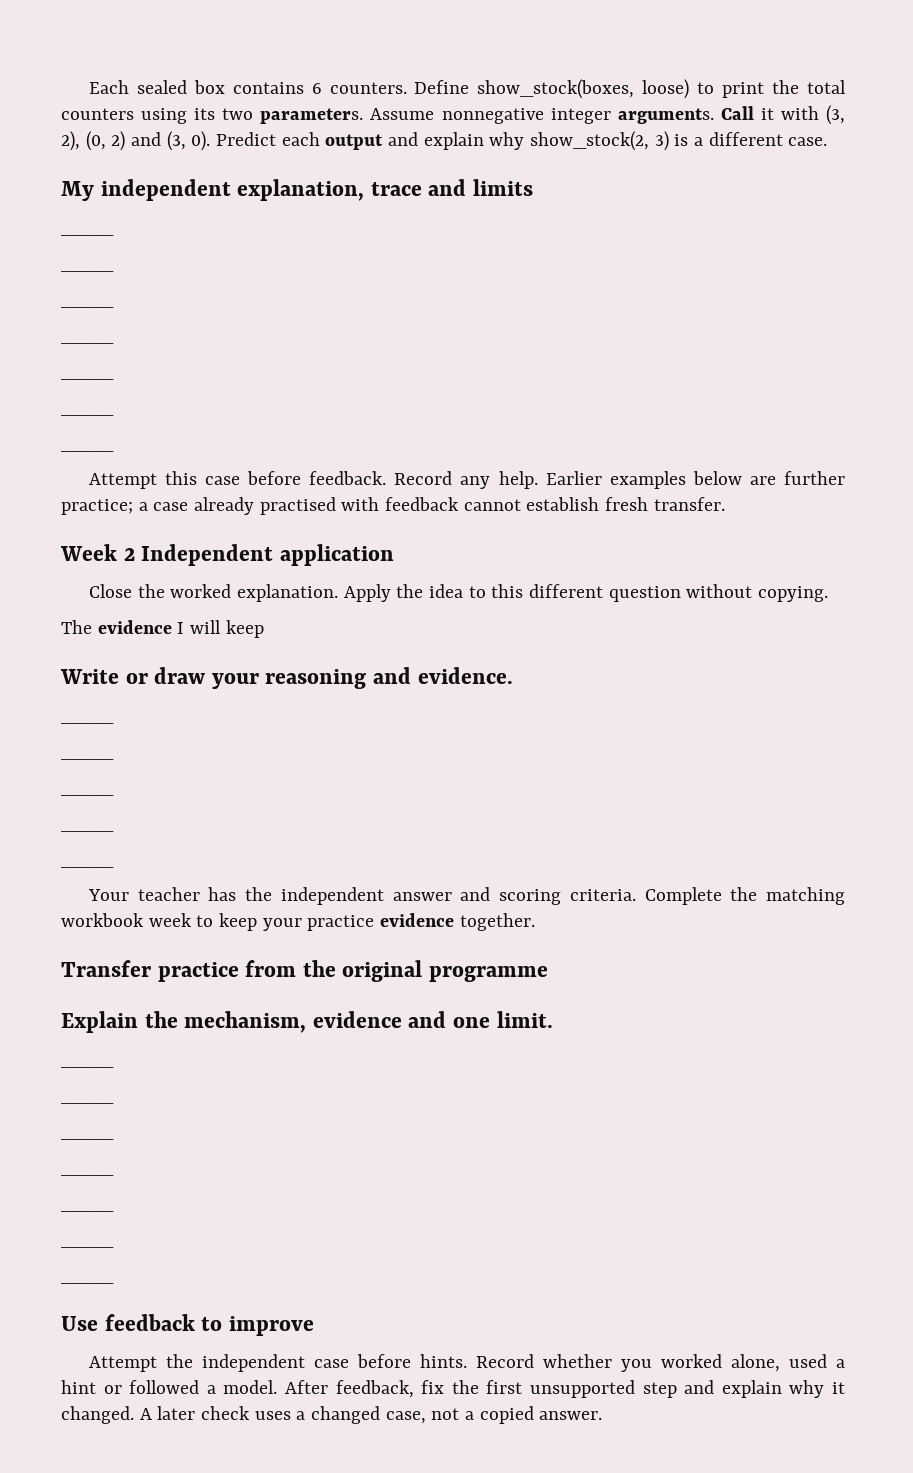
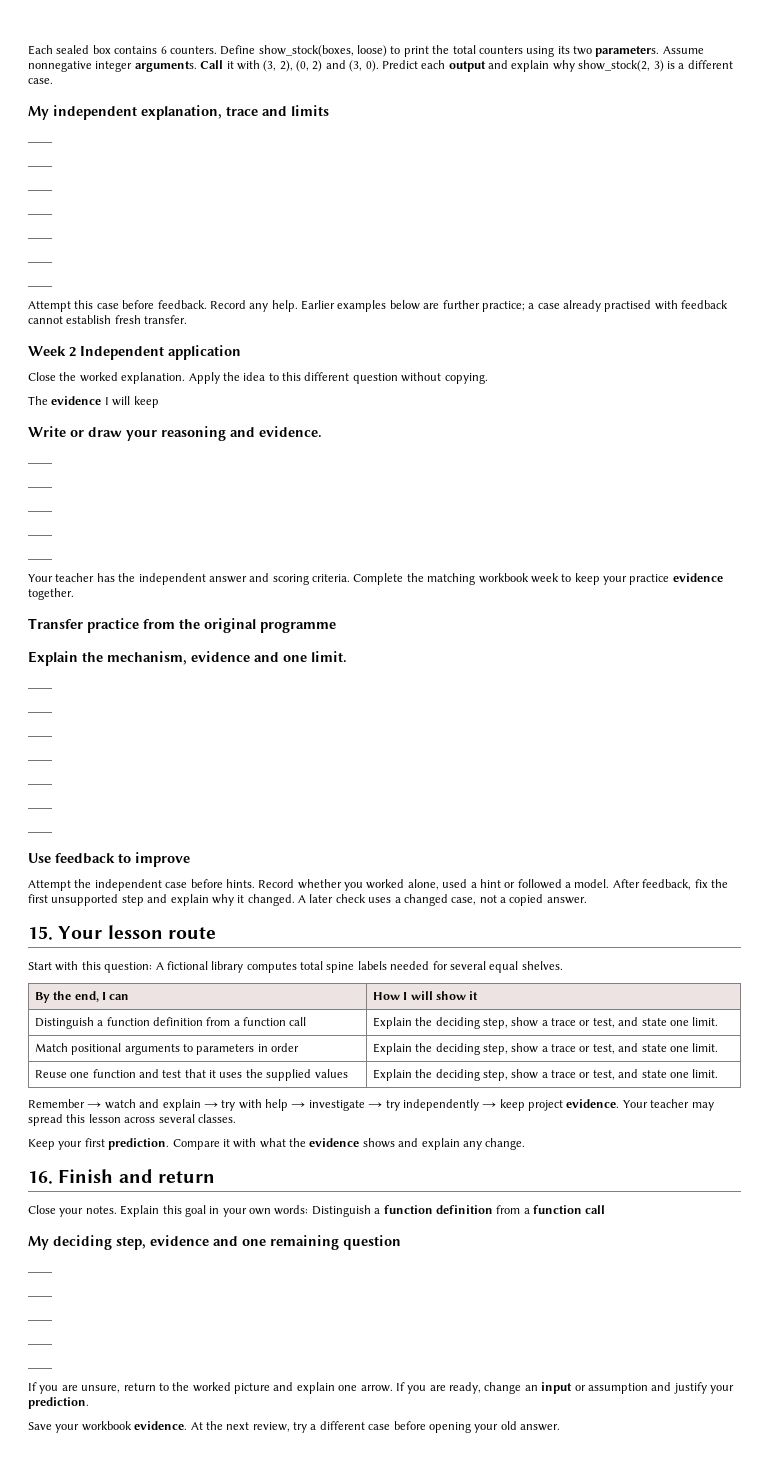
(603, 1415) none -> [28,925,216,940] [28,961,563,973] [34,991,130,1003] [372,991,479,1000] [34,1017,307,1029] [372,1017,719,1029] [34,1043,300,1055] [372,1043,719,1055] [34,1069,348,1081] [372,1069,719,1081] [28,1099,714,1111] [28,1114,236,1126] [28,1138,526,1150] [28,1169,215,1184] [28,1205,606,1217] [28,1235,401,1250] [28,1271,53,1273] [28,1295,53,1297] [28,1319,53,1321] [28,1343,53,1345] [28,1367,53,1369] [28,1382,734,1394] [28,1397,89,1409] [28,1421,560,1433] // 15. Your lesson route // Start with this question: A fictional library computes total spine labels needed for several equal shelves. // By the end, I can | How I will show it // Distinguish a function definition from a function call | Explain the deciding step, show a trace or test, and state one limit. // Match positional arguments to parameters in order | Explain the deciding step, show a trace or test, and state one limit. // Reuse one function and test that it uses the supplied values | Explain the deciding step, show a trace or test, and state one limit. // Remember → watch and explain → try with help → investigate → try independently → keep project evidence. Your teacher may spread this lesson across several classes. // Keep your first prediction. Compare it with what the evidence shows and explain any change. // 16. Finish and return // Close your notes. Explain this goal in your own words: Distinguish a function definition from a function call // My deciding step, evidence and one remaining question // ____ // ____ // ____ // ____ // ____ // If you are unsure, return to the worked picture and explain one arrow. If you are ready, change an input or assumption and justify your prediction. // Save your workbook evidence. At the next review, try a different case before opening your old answer.

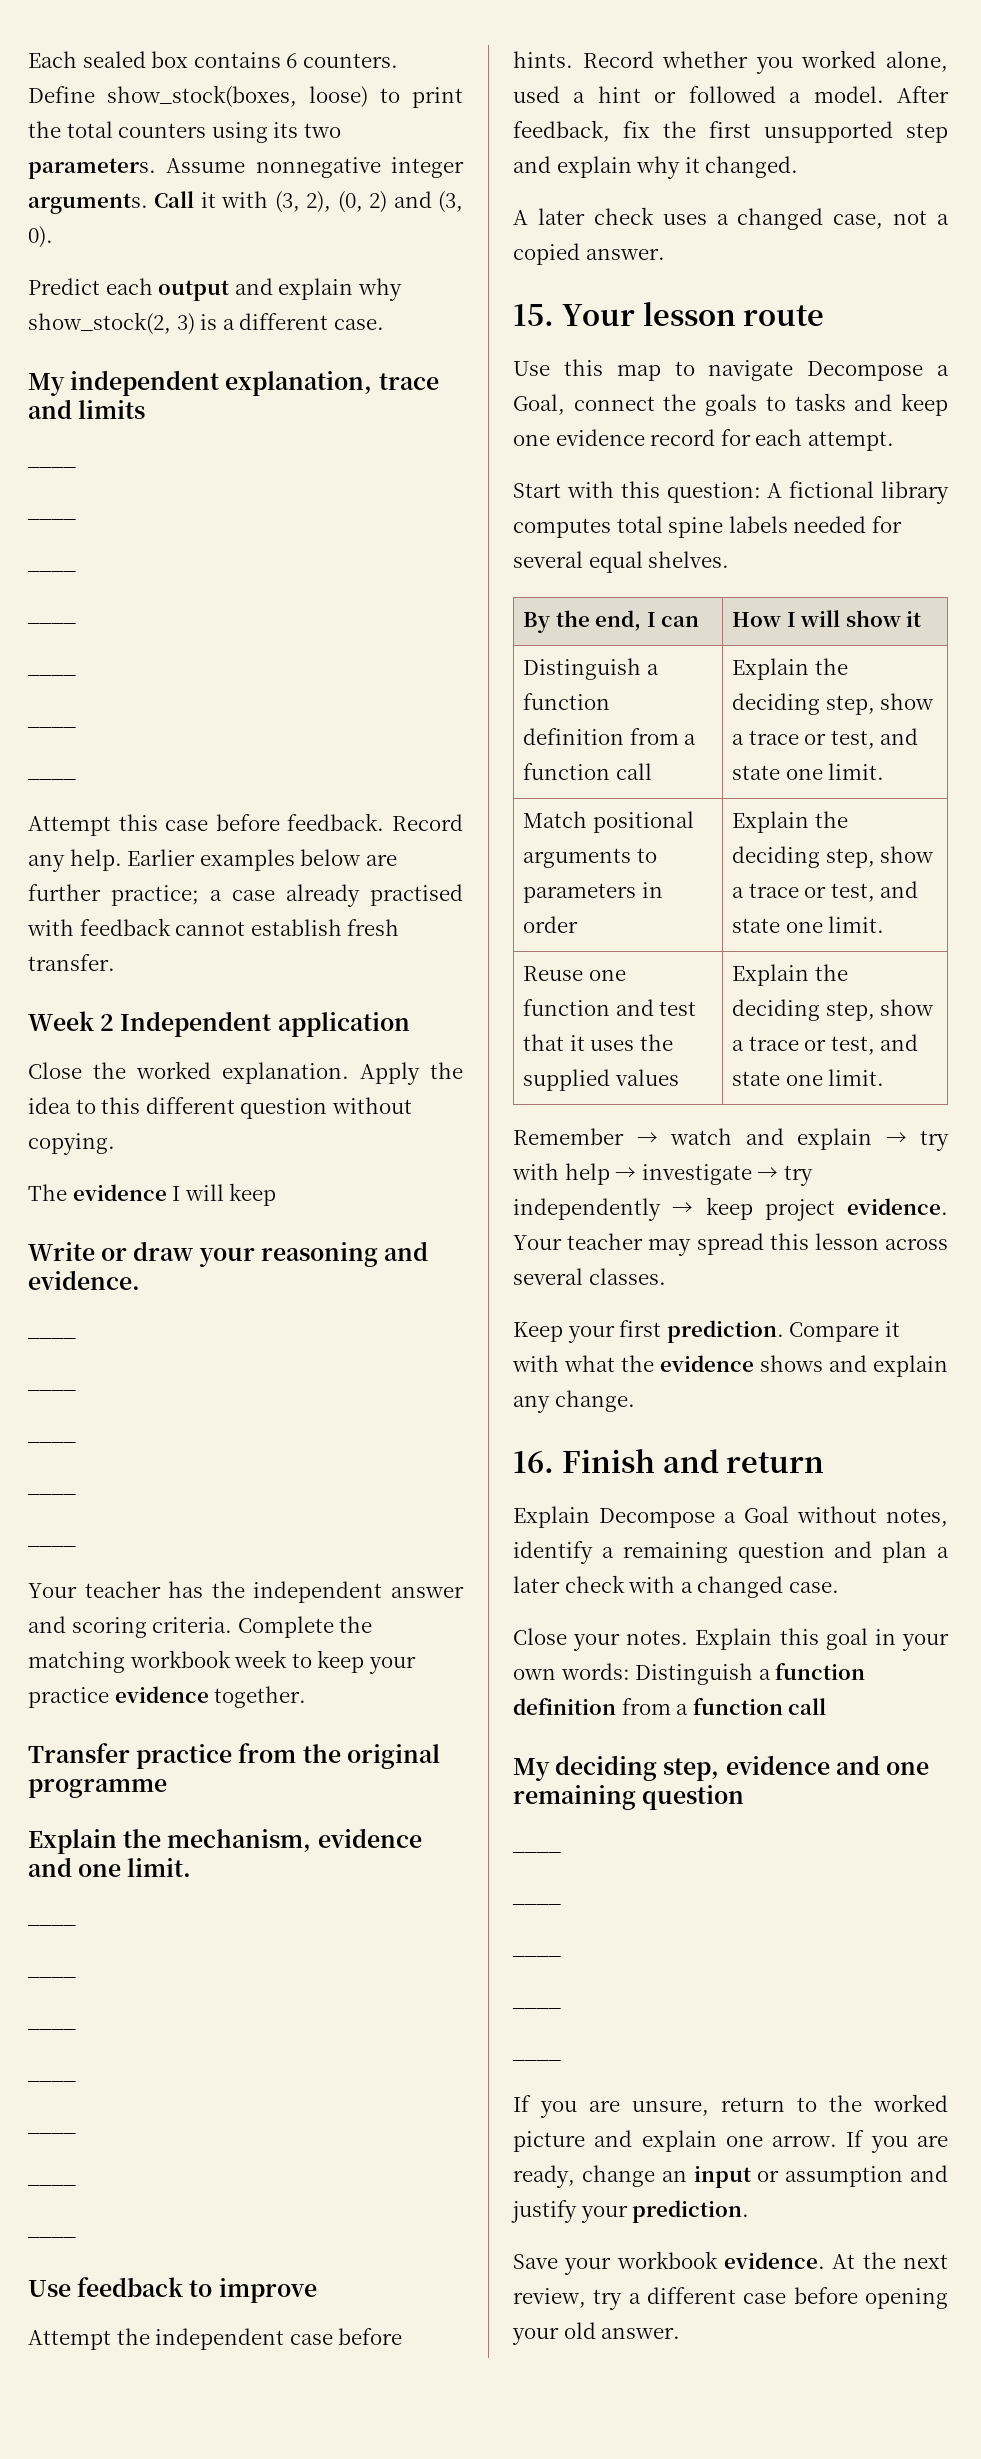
(379, 66) none -> (53, 237) //
(295, 900) none -> (799, 167) //
(216, 933) none -> [513,359,949,381] [513,393,948,416] [513,429,894,451] // Use this map to navigate Decompose a Goal, connect the goals to tasks and keep one evidence record for each attempt.
(215, 1177) none -> [513,1506,948,1528] [513,1541,949,1564] [513,1575,839,1598] // Explain Decompose a Goal without notes, identify a remaining question and plan a later check with a changed case.

